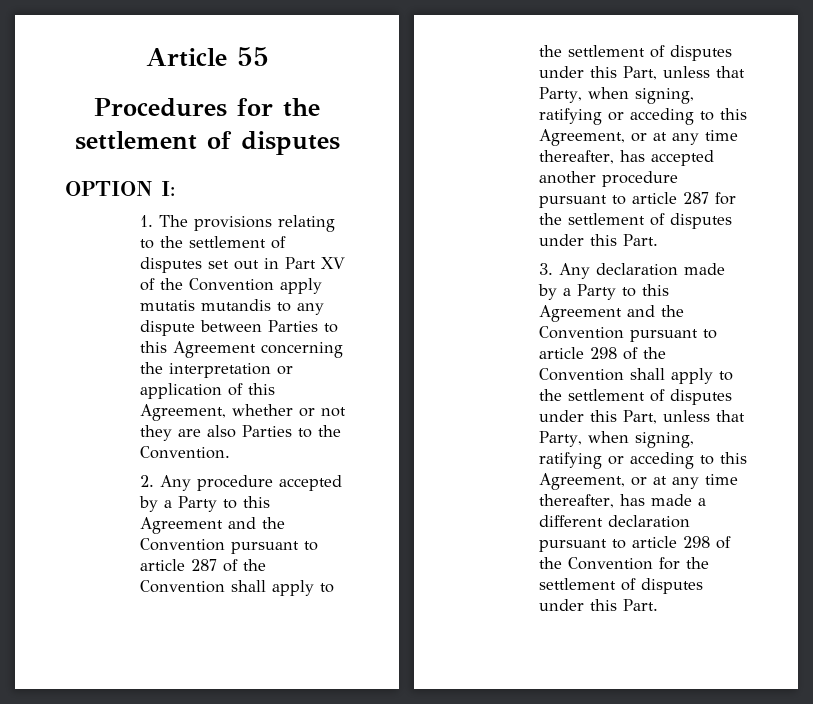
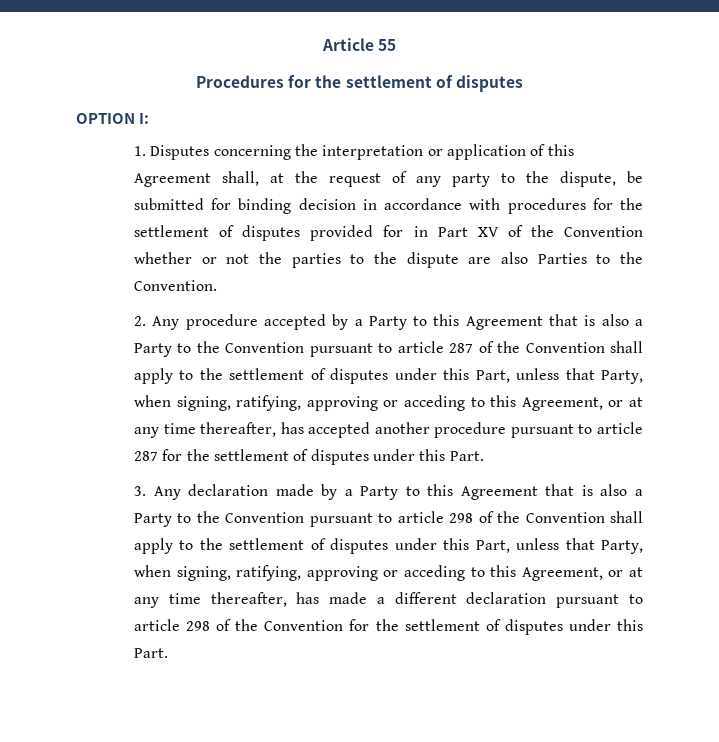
[159,215,336,232] [140,236,287,249] [140,257,346,273] [140,278,323,294] [140,299,325,315] [140,320,339,336] [140,341,257,358] The provisions relating to the settlement of disputes set out in Part XV of the Convention apply mutatis mutandis to any dispute between Parties to this Agreement -> [150,145,210,160] Disputes
[140,404,347,421] [140,425,173,441] Agreement, whether or not they -> [134,171,643,187] [134,198,644,214] [134,225,643,241] [134,252,459,268] Agreement shall, at the request of any party to the dispute, be submitted for binding decision in accordance with procedures for the settlement of disputes provided for in Part XV of the Convention whether or not the parties to the dispute
[228,517,257,529] and -> [549,314,644,326] [134,343,192,357] that is also a Party to
[539,108,603,125] ratifying -> [236,395,378,411] ratifying, approving
[627,305,656,317] and -> [545,484,643,496] [134,513,192,527] that is also a Party to
[539,452,603,469] ratifying -> [236,565,378,581] ratifying, approving

